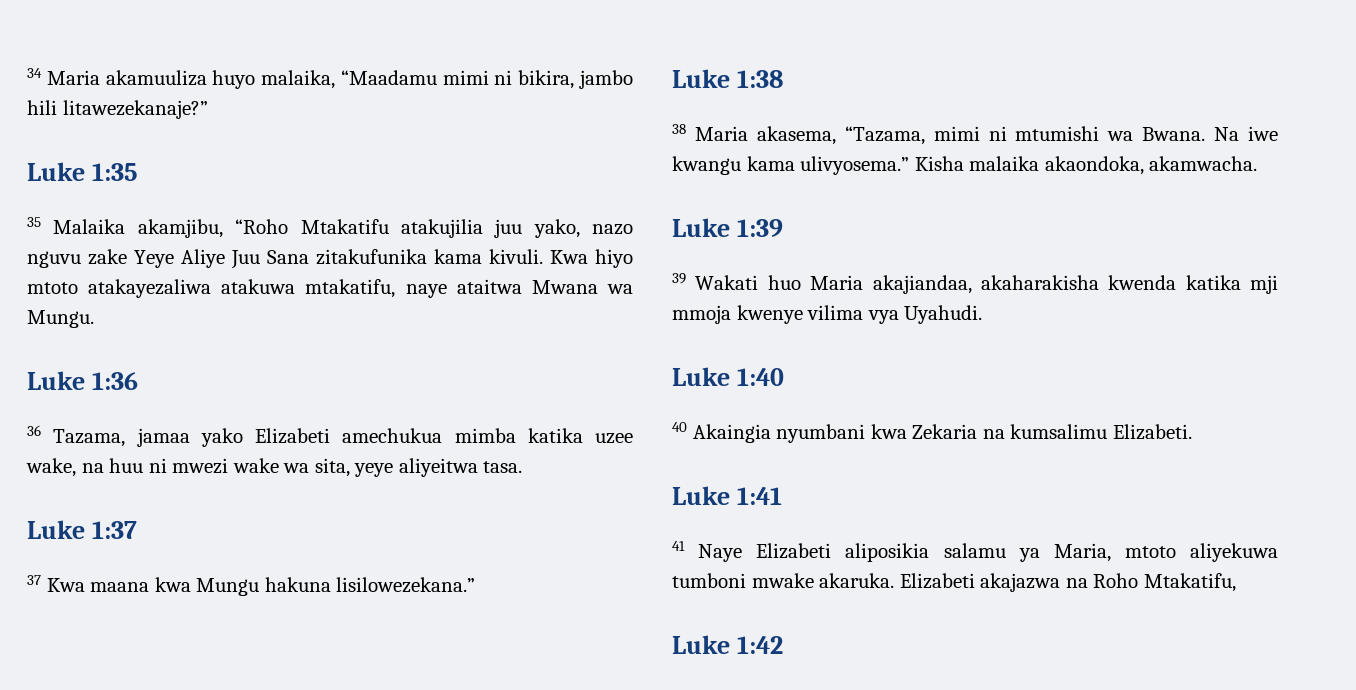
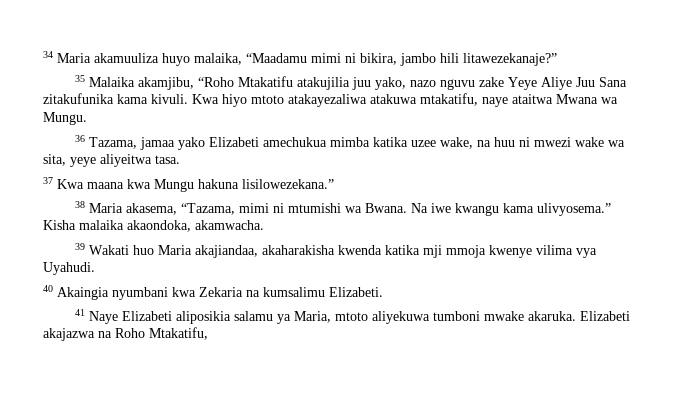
[27,162,138,181] // Luke 1:35 -> (557, 59) none
[27,371,138,390] // Luke 1:36 -> (87, 118) none
[27,520,137,539] // Luke 1:37 -> (180, 159) none
[672,69,783,88] // Luke 1:38 -> (334, 184) none
[672,218,783,237] // Luke 1:39 -> (264, 225) none
[672,367,784,386] // Luke 1:40 -> (95, 268) none
[672,486,782,505] // Luke 1:41 -> (383, 292) none
[672,635,783,654] // Luke 1:42 -> (208, 333) none

